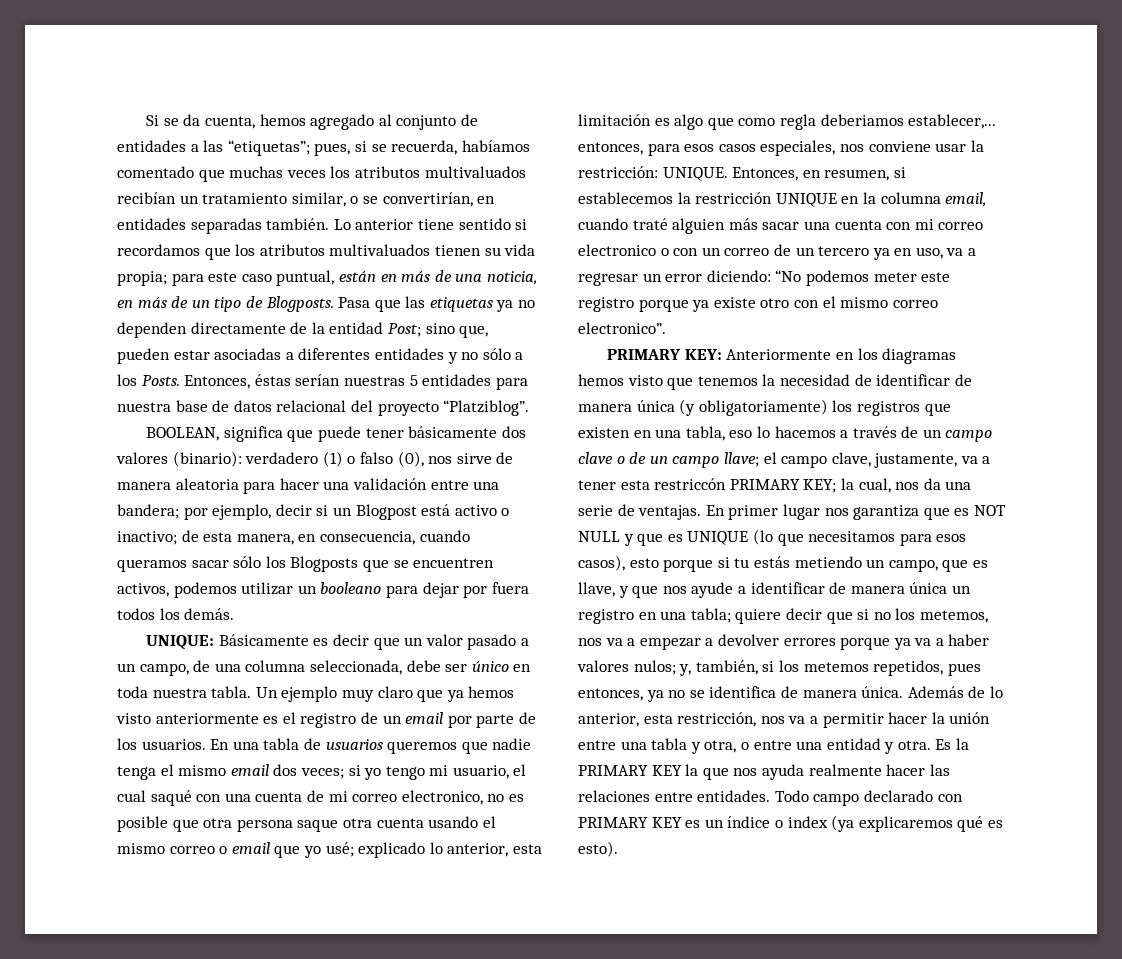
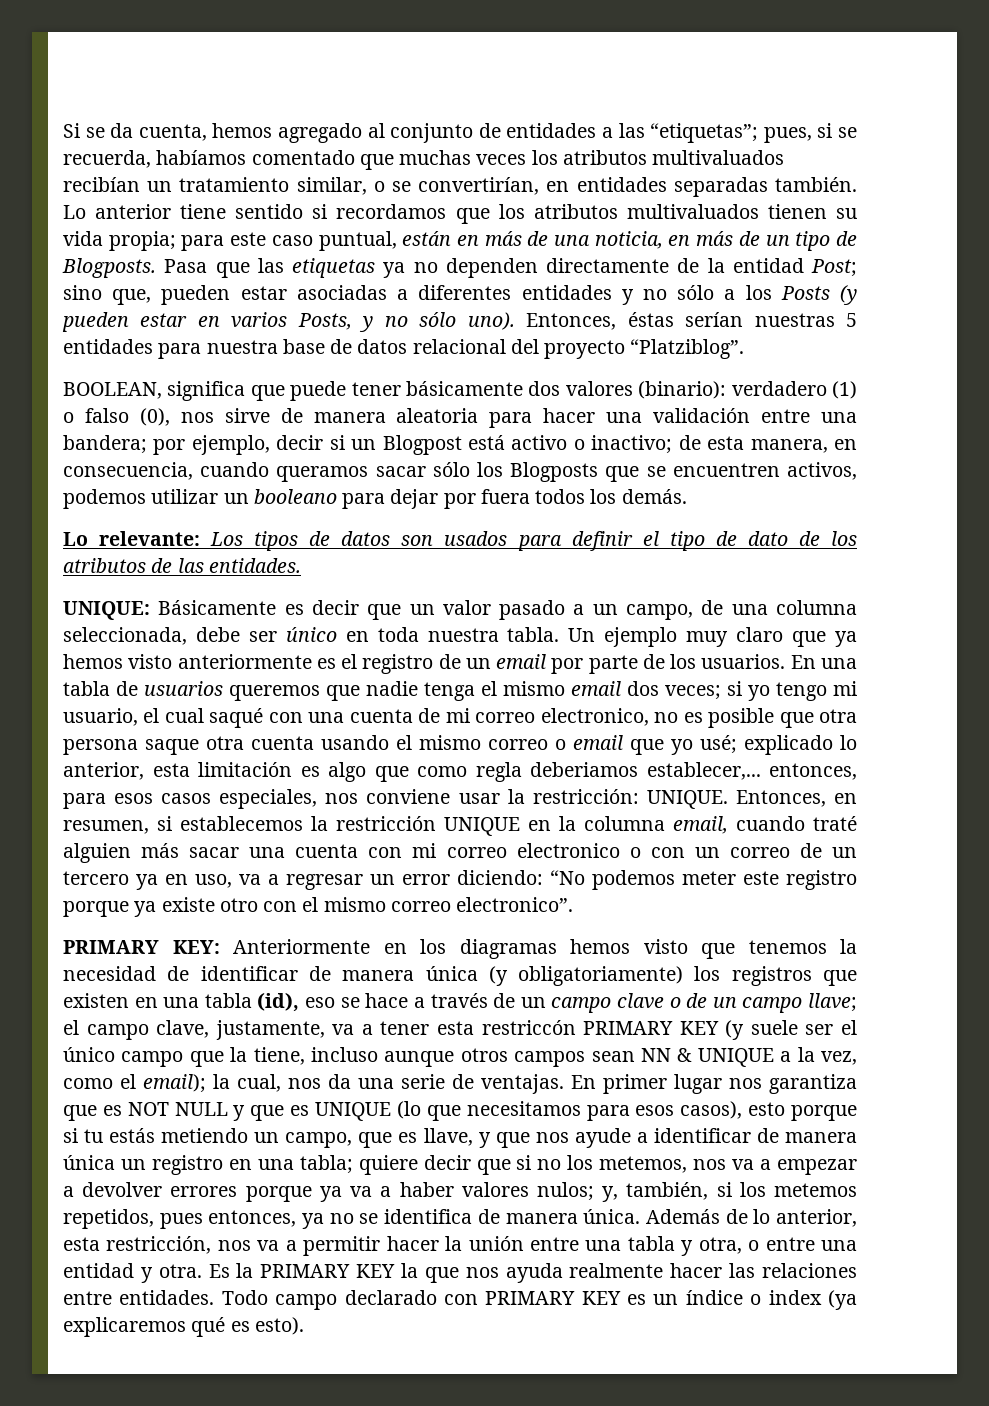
[141,375,180,386] Posts. -> [780,285,857,305] [62,312,515,332] Posts (y pueden estar en varios Posts, y no sólo uno).
(235, 614) none -> [63,531,858,551] [63,558,301,573] // Lo relevante: Los tipos de datos son usados para definir el tipo de dato de los atributos de las entidades.
[685,426,836,441] tabla, eso lo hacemos -> [204,992,409,1012] tabla (id), eso se hace
[803,479,837,493] KEY; -> [679,1020,857,1040] [63,1047,857,1067] [63,1074,206,1093] KEY (y suele ser el único campo que la tiene, incluso aunque otros campos sean NN & UNIQUE a la vez, como el email);

